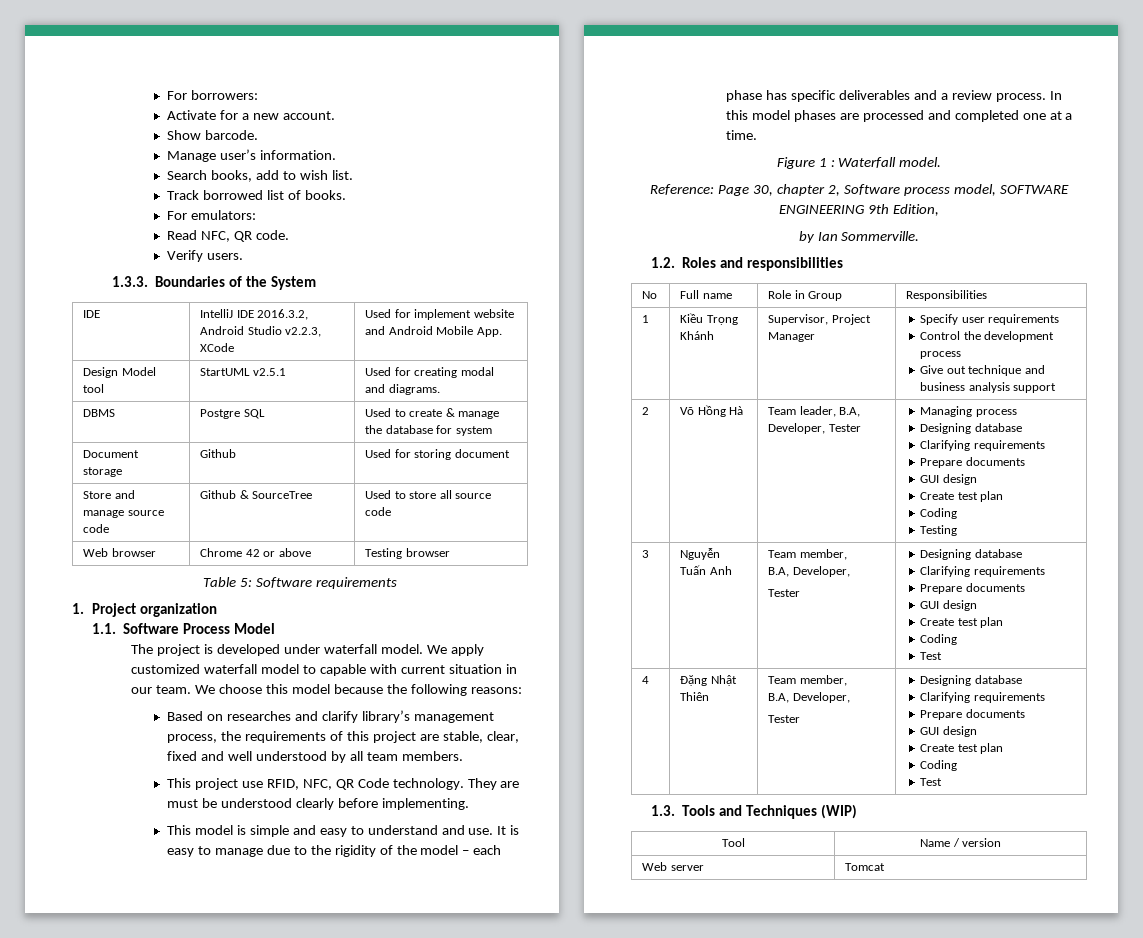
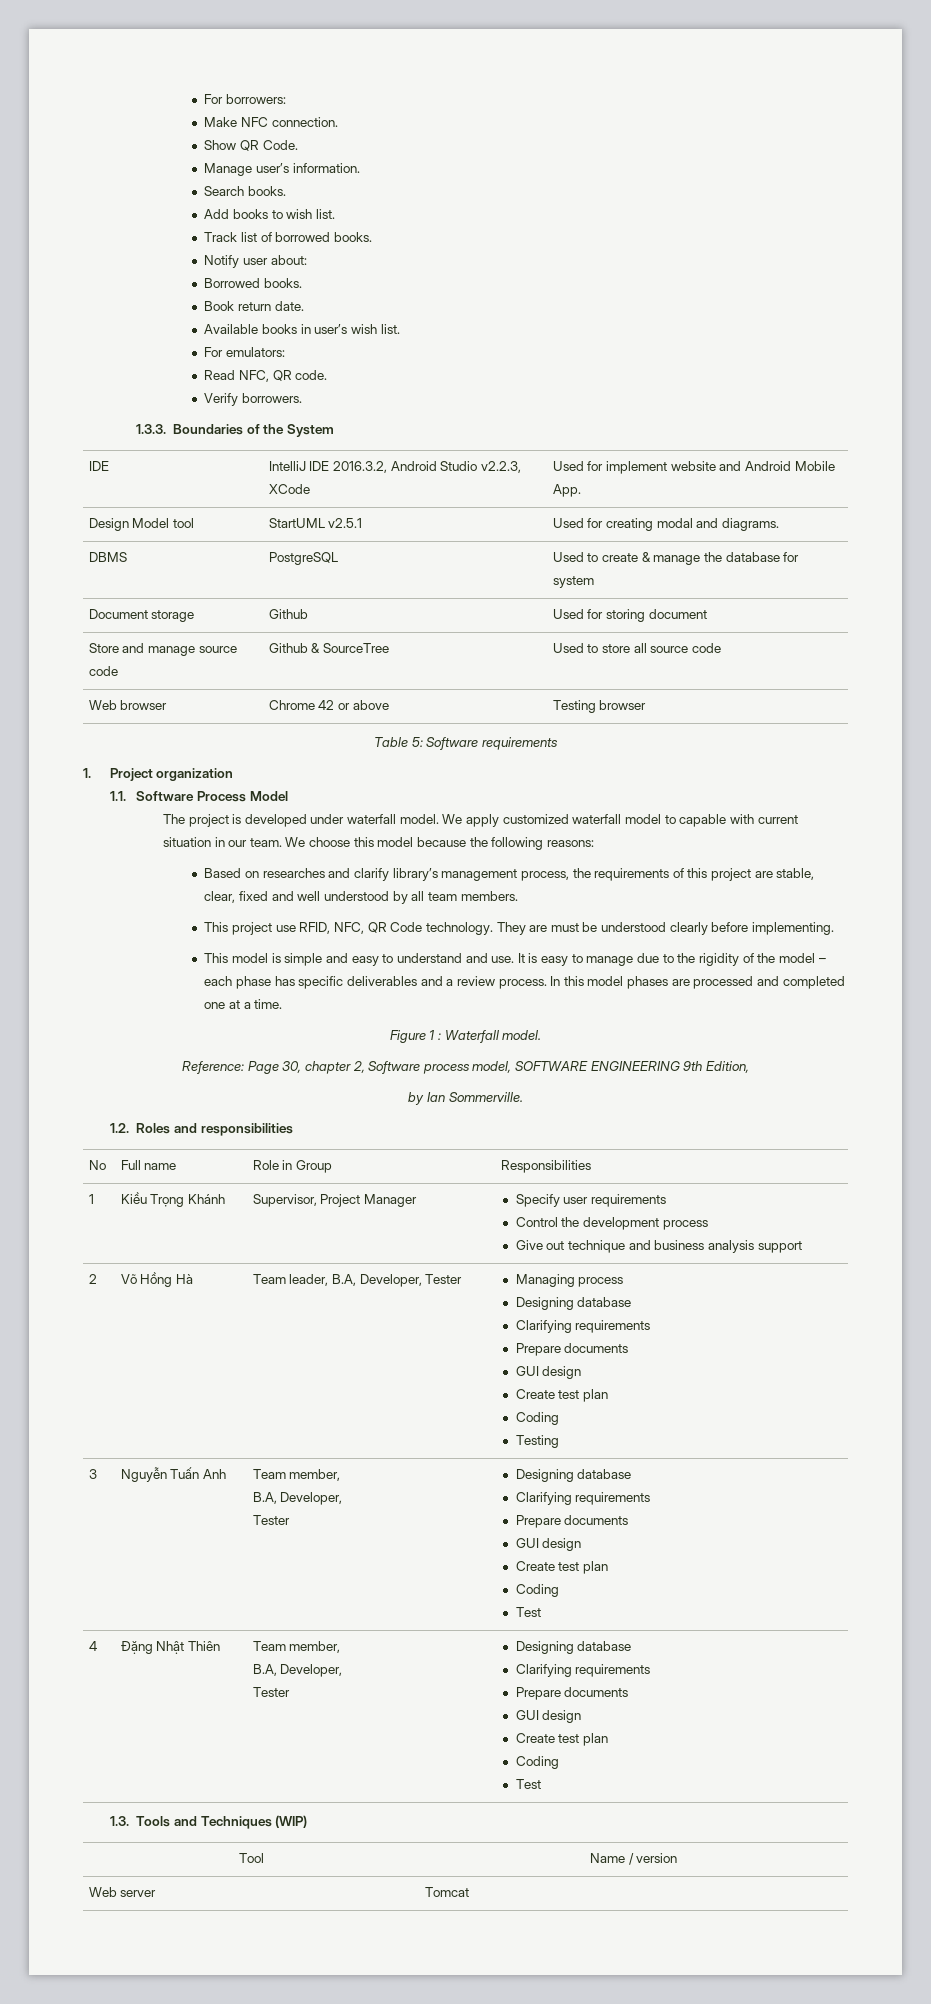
[167,110,335,120] Activate for a new account. -> [204,117,338,127] Make NFC connection.
[205,130,259,140] barcode. -> [239,140,298,151] QR Code.
[211,170,280,182] books, add -> [247,186,286,196] [204,209,268,219] books. // Add books
[203,190,264,200] borrowed -> (238, 237) none
[304,190,346,200] books. -> [275,232,372,242] [204,255,307,268] [204,278,302,288] [204,301,304,311] [204,324,400,334] borrowed books. // Notify user about: // Borrowed books. // Book return date. // Available books in user’s wish list.
[207,253,244,260] users. -> [241,393,302,403] borrowers.
[200,409,265,419] Postgre SQL -> [268,552,338,565] PostgreSQL

